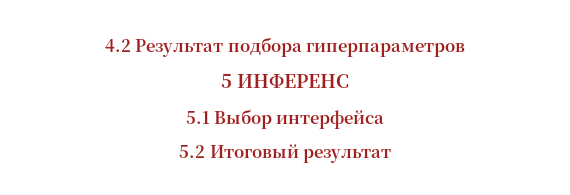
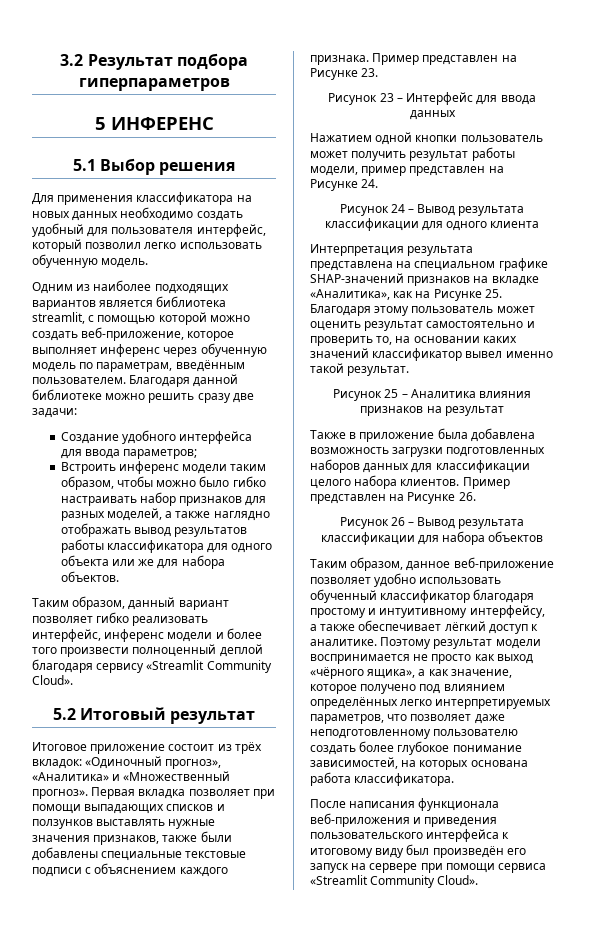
[104,39,131,52] 4.2 -> [60,54,84,66] 3.2
[276,110,385,129] [179,144,391,163] интерфейса // 5.2 Итоговый результат -> [159,162,236,175] [32,192,252,205] [32,207,243,221] [32,223,266,237] [32,239,262,252] [32,254,149,268] [32,280,229,294] [32,296,227,310] [32,312,250,325] [32,327,235,341] [32,343,267,357] [32,360,245,372] [32,374,239,387] [32,389,254,403] [32,408,77,418] [60,430,253,444] [60,449,198,459] [60,461,267,474] [60,476,266,490] [60,492,267,506] [60,508,270,521] [60,523,248,537] [60,539,273,553] [60,555,225,569] [60,571,119,582] [32,596,229,610] [32,612,209,626] [32,628,262,642] [32,644,263,657] [32,659,272,673] [32,675,73,685] [52,707,256,724] [32,742,262,754] [32,756,222,769] [32,771,231,781] [32,787,275,799] [32,804,225,814] [32,819,216,829] [32,831,232,845] [32,847,247,861] [32,863,228,877] [310,53,517,65] [310,68,379,80] [328,92,536,105] [409,110,456,120] [310,132,543,145] [310,147,515,161] [310,166,504,176] [310,179,379,191] [339,204,525,216] [324,218,540,231] [310,244,474,256] [310,258,548,271] [310,273,539,286] [310,289,502,301] [310,304,535,316] [310,321,535,331] [310,336,517,346] [310,348,553,361] [310,363,410,376] [333,389,531,401] [360,406,504,416] [310,428,535,442] [310,447,546,457] [310,459,530,473] [310,475,510,489] [310,492,476,504] [339,517,525,529] [320,531,544,545] [310,557,554,571] [310,573,502,587] [310,589,535,603] [310,605,545,618] [310,620,539,634] [310,637,541,649] [310,654,533,664] [310,667,512,679] [310,684,505,694] [310,697,552,709] [310,714,505,724] [310,729,519,739] [310,741,522,755] [310,757,528,770] [310,772,455,786] [310,798,500,811] [310,813,498,827] [310,829,510,842] [310,844,526,858] [310,863,547,873] [310,875,479,888] решения // Для применения классификатора на новых данных необходимо создать удобный для пользователя интерфейс, который позволил легко использовать обученную модель. // Одним из наиболее подходящих вариантов является библиотека streamlit, с помощью которой можно создать веб-приложение, которое выполняет инференс через обученную модель по параметрам, введённым пользователем. Благодаря данной библиотеке можно решить сразу две задачи: // Создание удобного интерфейса для ввода параметров; // Встроить инференс модели таким образом, чтобы можно было гибко настраивать набор признаков для разных моделей, а также наглядно отображать вывод результатов работы классификатора для одного объекта или же для набора объектов. // Таким образом, данный вариант позволяет гибко реализовать интерфейс, инференс модели и более того произвести полноценный деплой благодаря сервису «Streamlit Community Cloud». // 5.2 Итоговый результат // Итоговое приложение состоит из трёх вкладок: «Одиночный прогноз», «Аналитика» и «Множественный прогноз». Первая вкладка позволяет при помощи выпадающих списков и ползунков выставлять нужные значения признаков, также были добавлены специальные текстовые подписи с объяснением каждого признака. Пример представлен на Рисунке 23. // Рисунок 23 – Интерфейс для ввода данных // Нажатием одной кнопки пользователь может получить результат работы модели, пример представлен на Рисунке 24. // Рисунок 24 – Вывод результата классификации для одного клиента // Интерпретация результата представлена на специальном графике SHAP-значений признаков на вкладке «Аналитика», как на Рисунке 25. Благодаря этому пользователь может оценить результат самостоятельно и проверить то, на основании каких значений классификатор вывел именно такой результат. // Рисунок 25 – Аналитика влияния признаков на результат // Также в приложение была добавлена возможность загрузки подготовленных наборов данных для классификации целого набора клиентов. Пример представлен на Рисунке 26. // Рисунок 26 – Вывод результата классификации для набора объектов // Таким образом, данное веб-приложение позволяет удобно использовать обученный классификатор благодаря простому и интуитивному интерфейсу, а также обеспечивает лёгкий доступ к аналитике. Поэтому результат модели воспринимается не просто как выход «чёрного ящика», а как значение, которое получено под влиянием определённых легко интерпретируемых параметров, что позволяет даже неподготовленному пользователю создать более глубокое понимание зависимостей, на которых основана работа классификатора. // После написания функционала веб-приложения и приведения пользовательского интерфейса к итоговому виду был произведён его запуск на сервере при помощи сервиса «Streamlit Community Cloud».

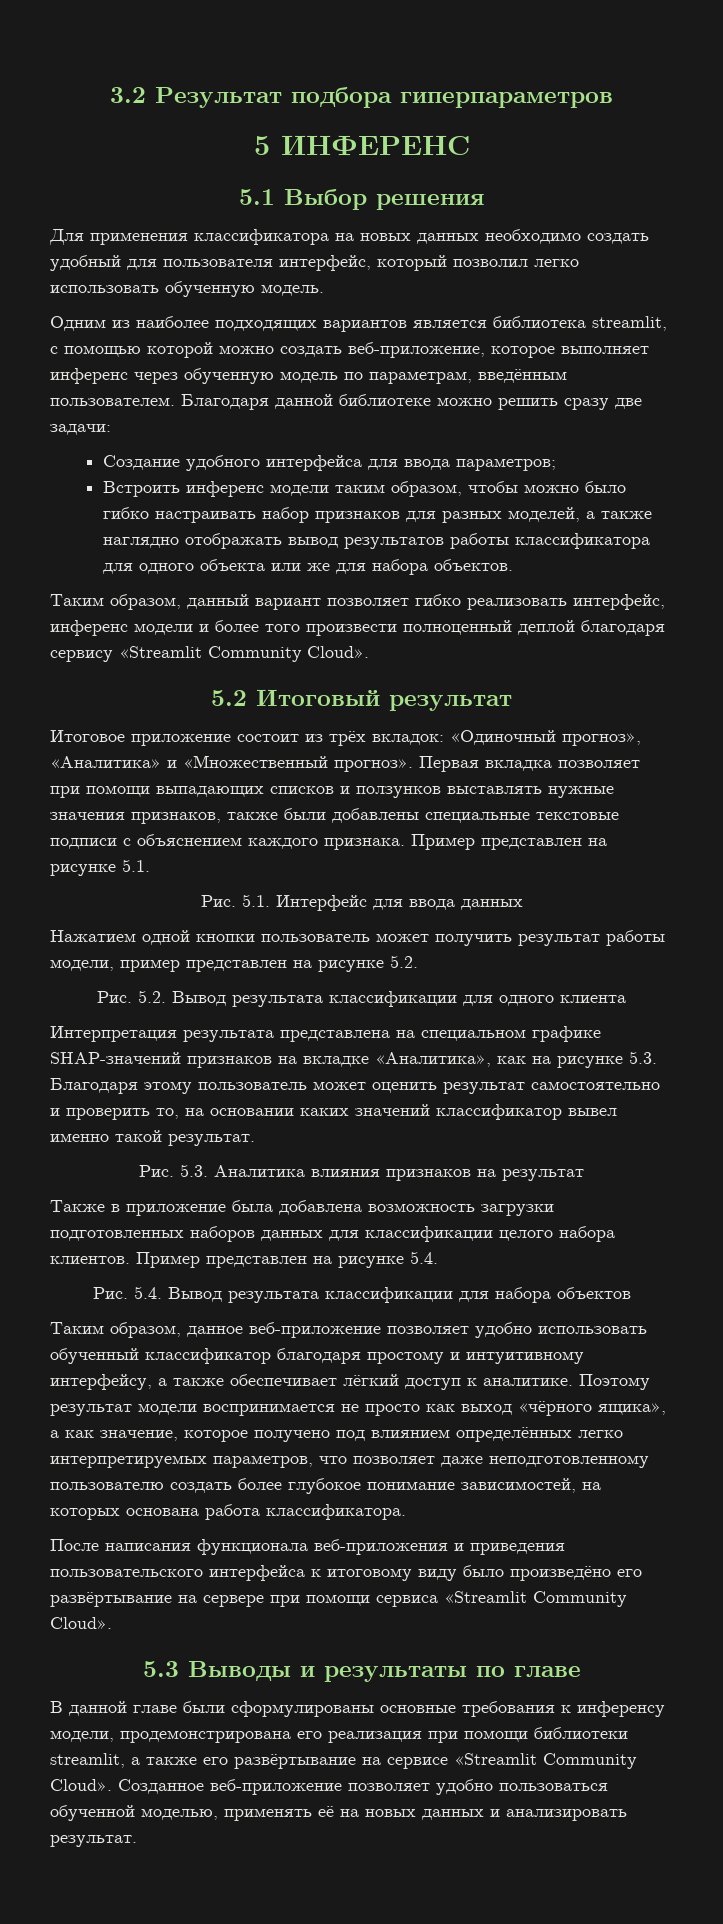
[310,68,379,80] [328,93,403,105] Рисунке 23. // Рисунок 23 – -> [50,859,150,876] [200,894,270,907] рисунке 5.1. // Рис. 5.1.
[310,179,379,191] [339,204,414,216] Рисунке 24. // Рисунок 24 – -> [318,955,418,972] [97,990,166,1003] рисунке 5.2. // Рис. 5.2.
[433,289,502,301] Рисунке 25. -> [557,1051,657,1068] рисунке 5.3.
[333,389,408,401] Рисунок 25 – -> [139,1164,208,1177] Рис. 5.3.
[407,492,476,504] [339,517,414,529] Рисунке 26. // Рисунок 26 – -> [338,1251,438,1268] [92,1286,162,1299] рисунке 5.4. // Рис. 5.4.
[406,844,526,858] [310,863,349,873] был произведён его запуск -> [463,1565,642,1581] [50,1592,172,1607] было произведёно его развёртывание
(479, 880) none -> [142,1661,581,1682] [50,1701,665,1717] [50,1727,628,1743] [50,1753,637,1769] [50,1779,608,1795] [50,1805,627,1821] [50,1835,137,1847] // 5.3 Выводы и результаты по главе // В данной главе были сформулированы основные требования к инференсу модели, продемонстрирована его реализация при помощи библиотеки streamlit, а также его развёртывание на сервисе «Streamlit Community Cloud». Созданное веб-приложение позволяет удобно пользоваться обученной моделью, применять её на новых данных и анализировать результат.

